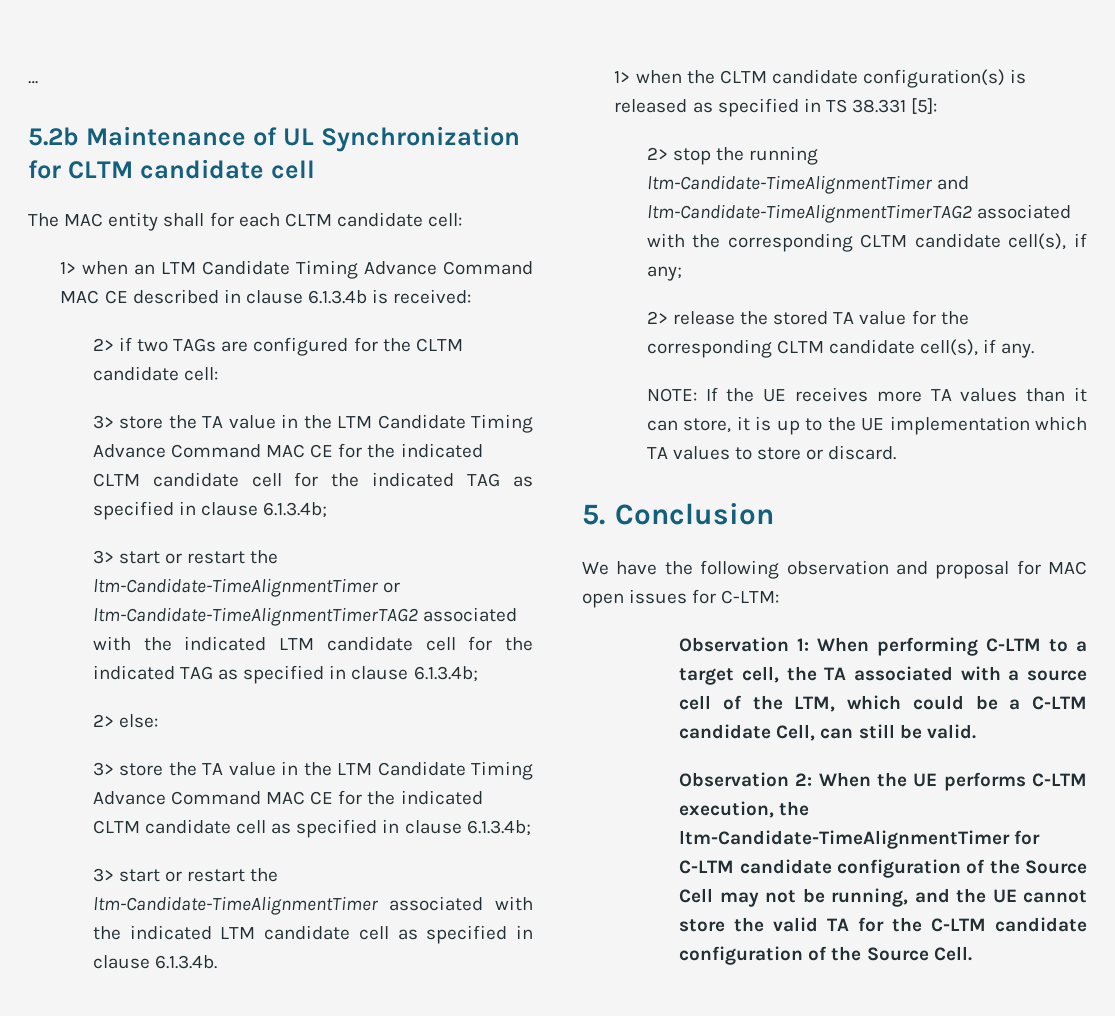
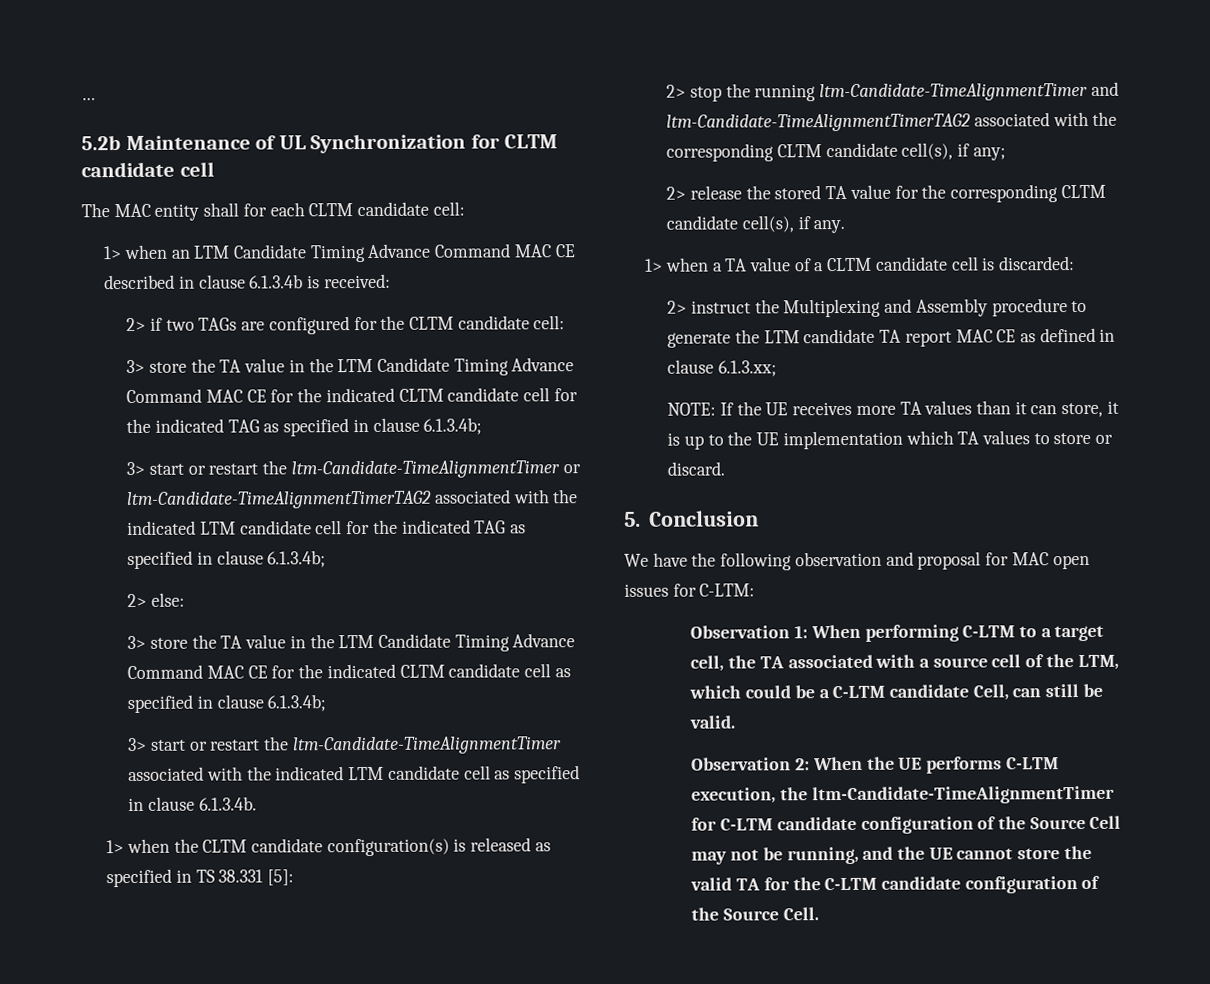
(1035, 350) none -> [645,256,1076,272] [667,298,1088,318] [667,327,1116,348] [667,359,777,377] // 1> when a TA value of a CLTM candidate cell is discarded: // 2> instruct the Multiplexing and Assembly procedure to generate the LTM candidate TA report MAC CE as defined in clause 6.1.3.xx;

